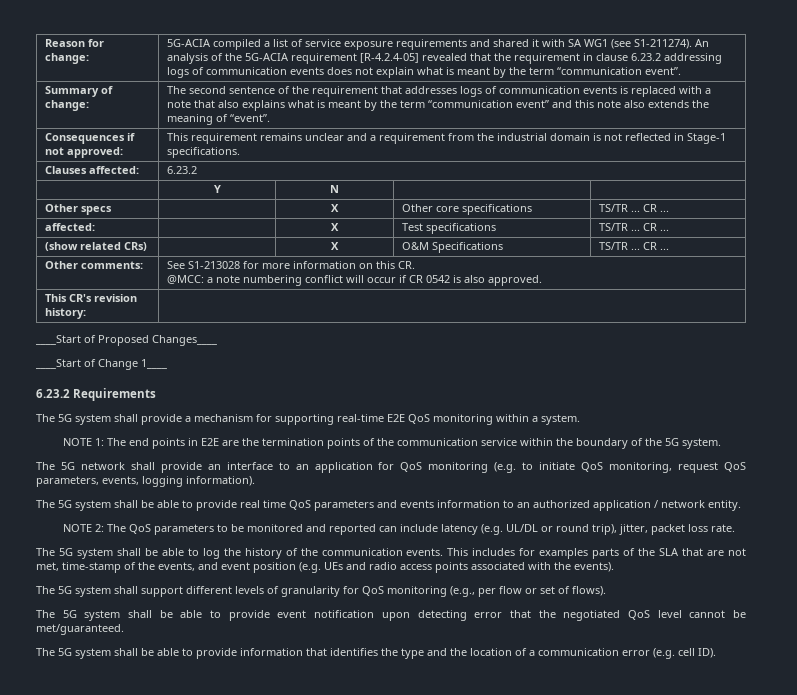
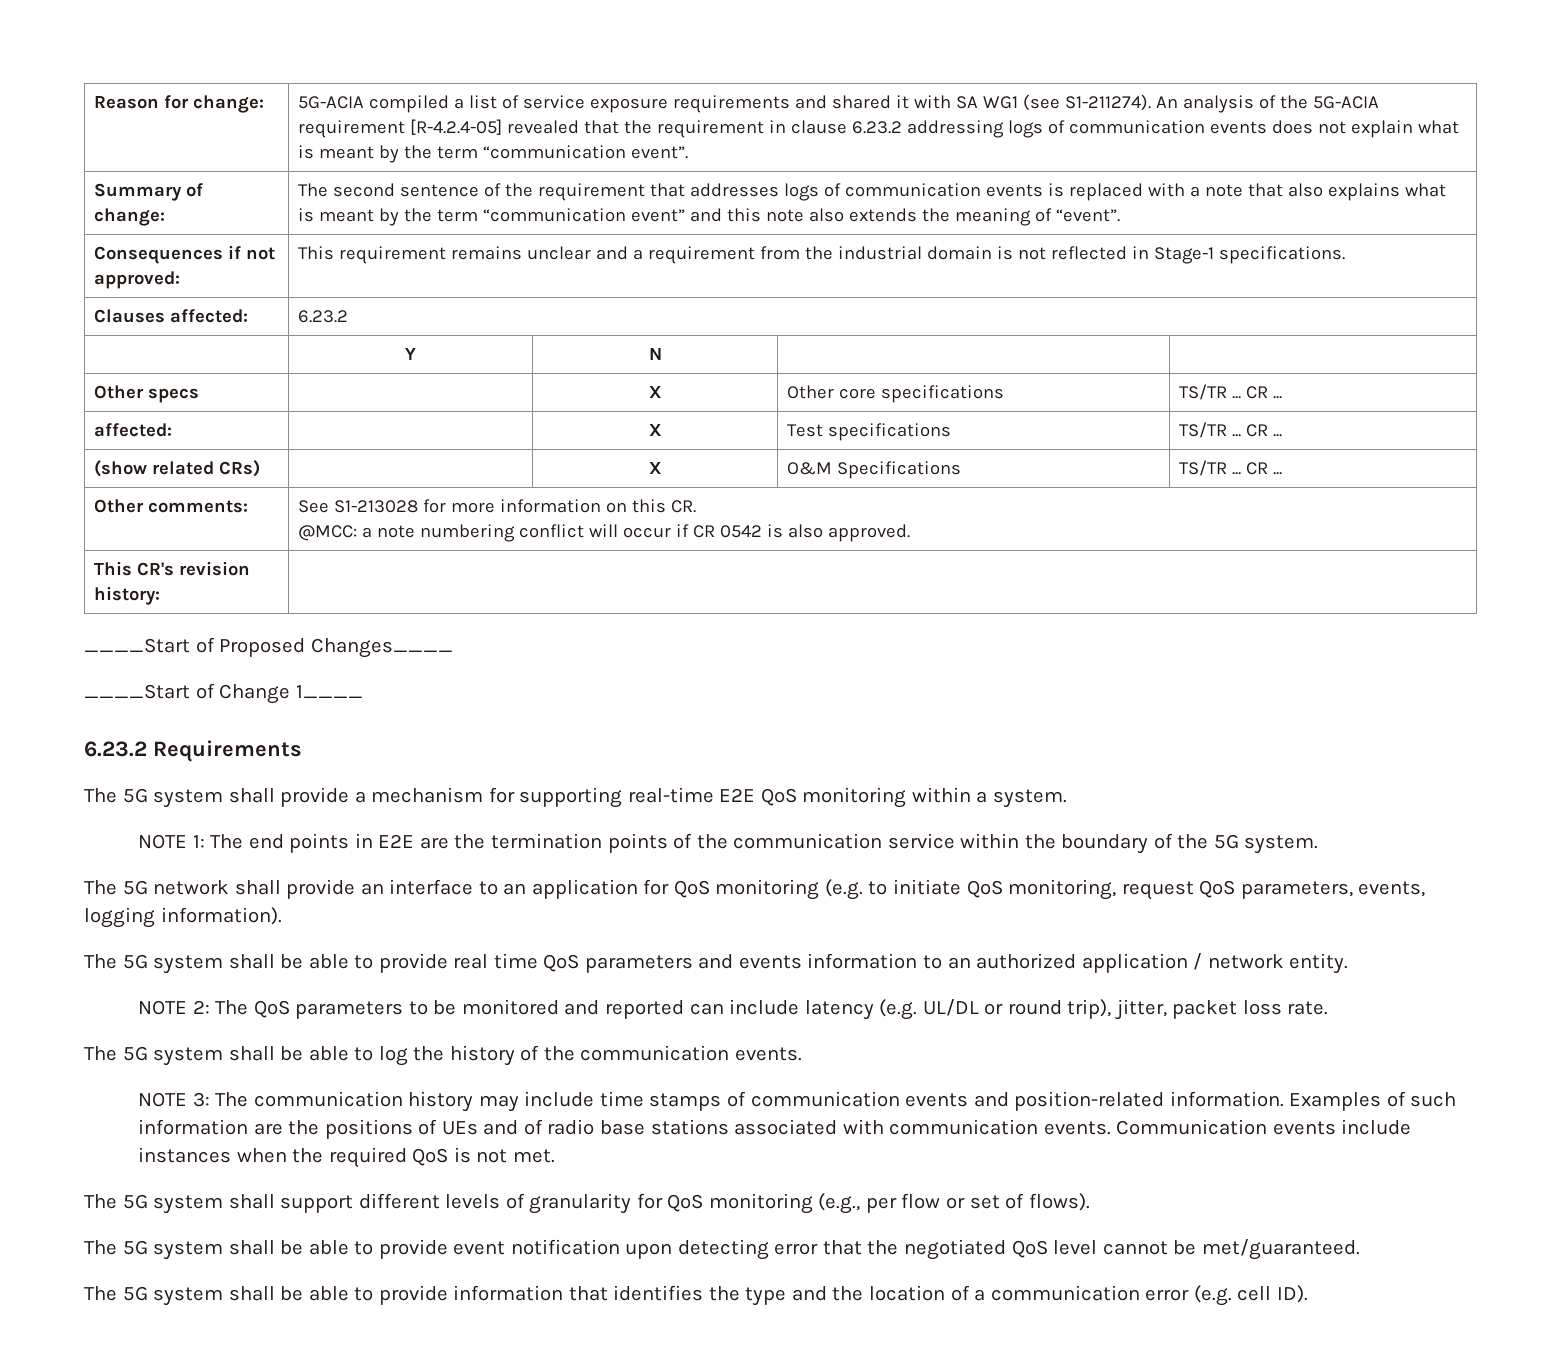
[447,548,747,559] [36,562,614,573] This includes for examples parts of the SLA that are not met, time-stamp of the events, and event position (e.g. UEs and radio access points associated with the events). -> [138,1091,1457,1112] [138,1119,1412,1139] [138,1147,555,1168] // NOTE 3: The communication history may include time stamps of communication events and position-related information. Examples of such information are the positions of UEs and of radio base stations associated with communication events. Communication events include instances when the required QoS is not met.

